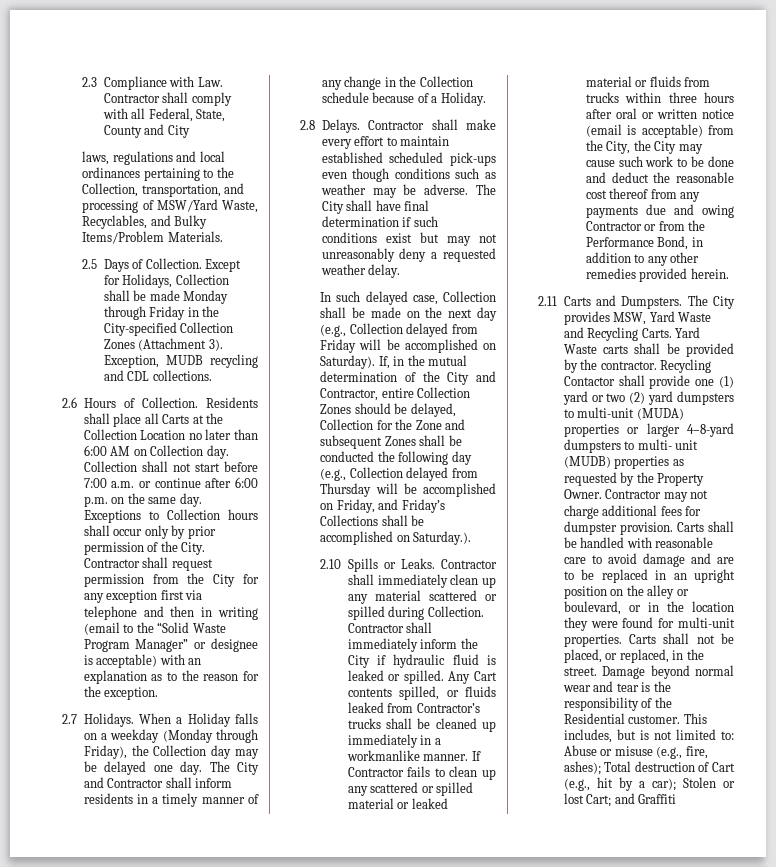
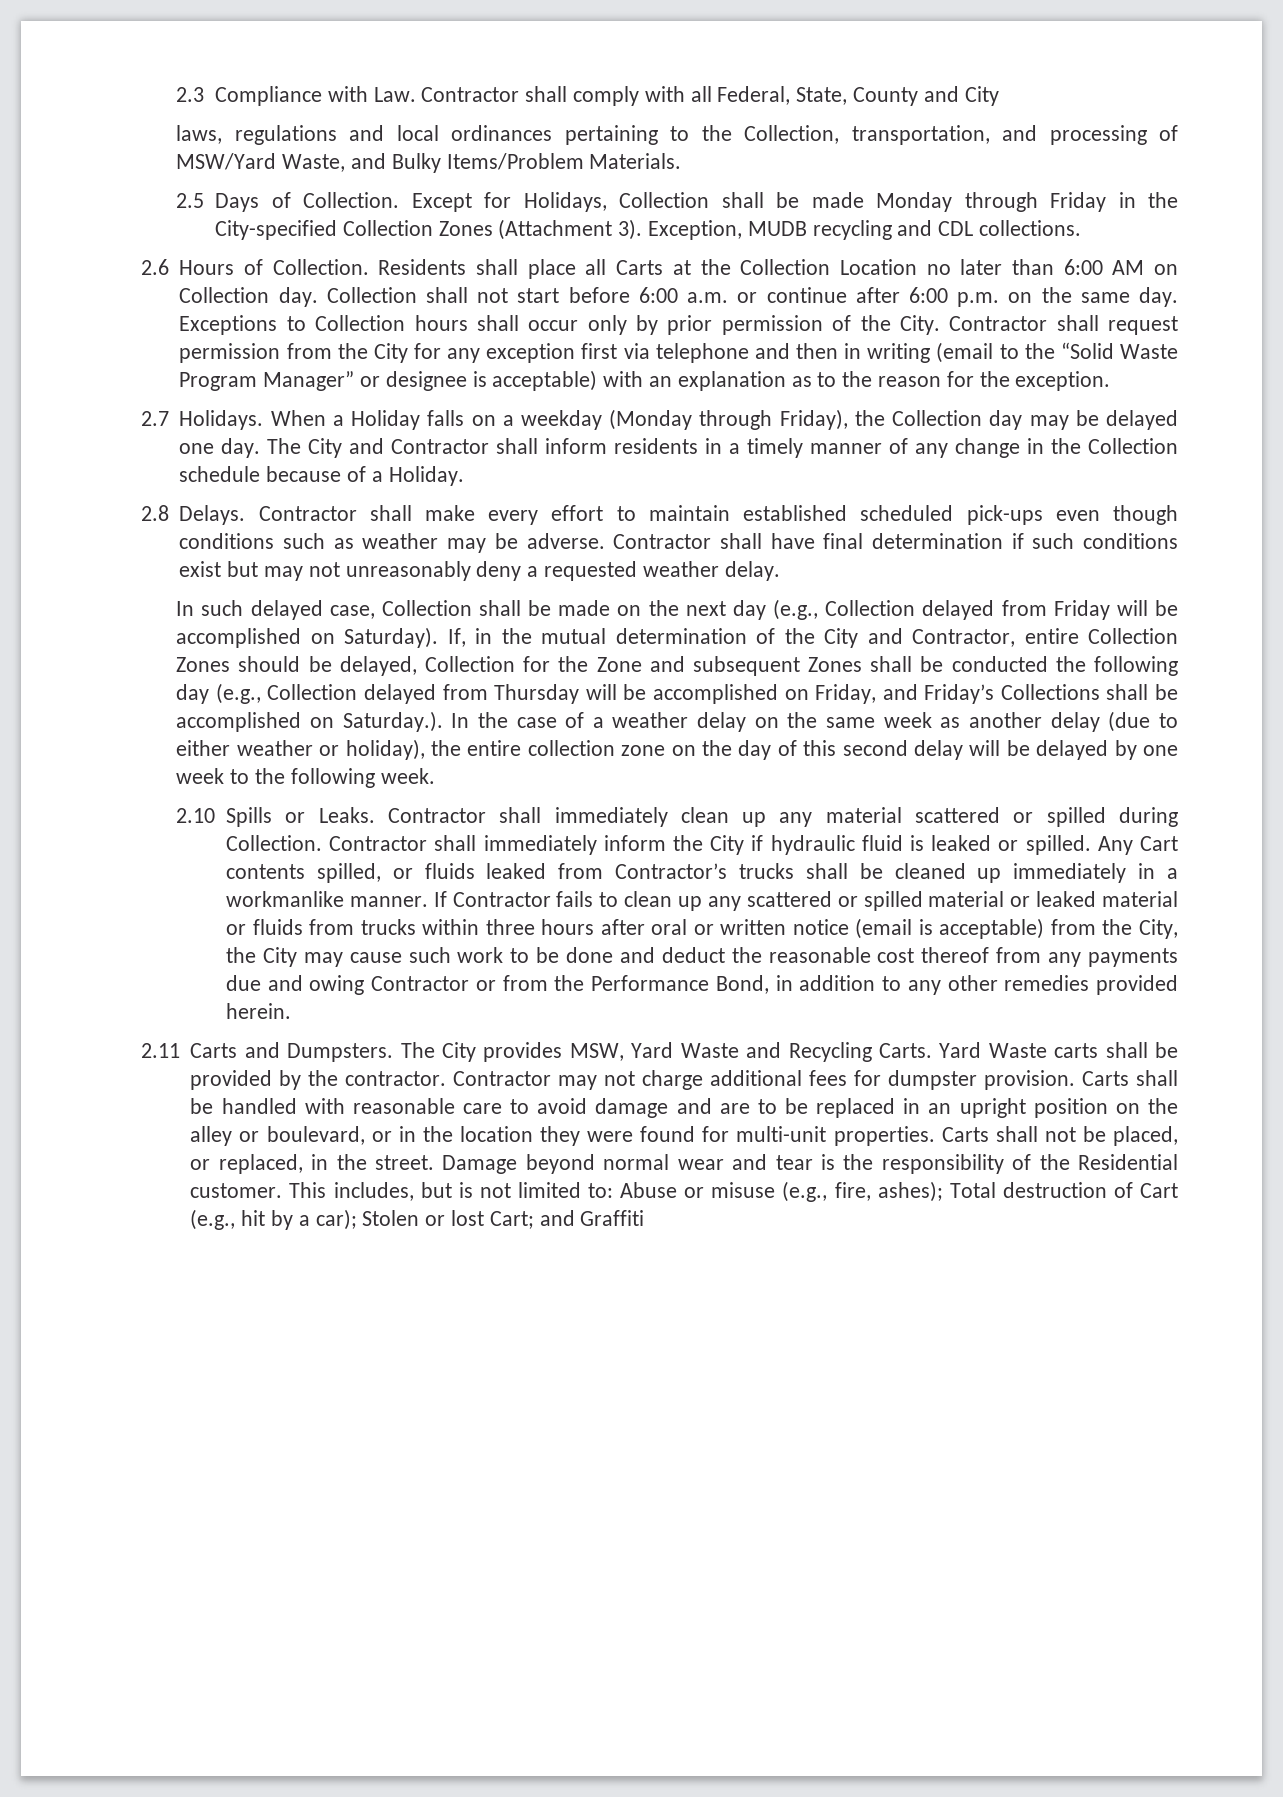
[82,215,148,229] Recyclables, -> (346, 163) none
[83,478,107,488] 7:00 -> [638,287,678,303] 6:00
[476,184,496,195] [321,201,344,214] The City -> [613,534,712,549] Contractor
(472, 538) none -> [451,711,1178,732] [176,739,1179,760] [176,768,435,788] In the case of a weather delay on the same week as another delay (due to either weather or holiday), the entire collection zone on the day of this second delay will be delayed by one week to the following week.
[660,359,712,373] [563,375,734,389] [562,391,734,405] [563,407,684,420] [563,423,734,437] [563,439,699,453] [563,456,684,469] [563,472,705,486] [563,489,602,499] Recycling Contactor shall provide one (1) yard or two (2) yard dumpsters to multi-unit (MUDA) properties or larger 4–8-yard dumpsters to multi- unit (MUDB) properties as requested by the Property Owner. -> (447, 1078) none

